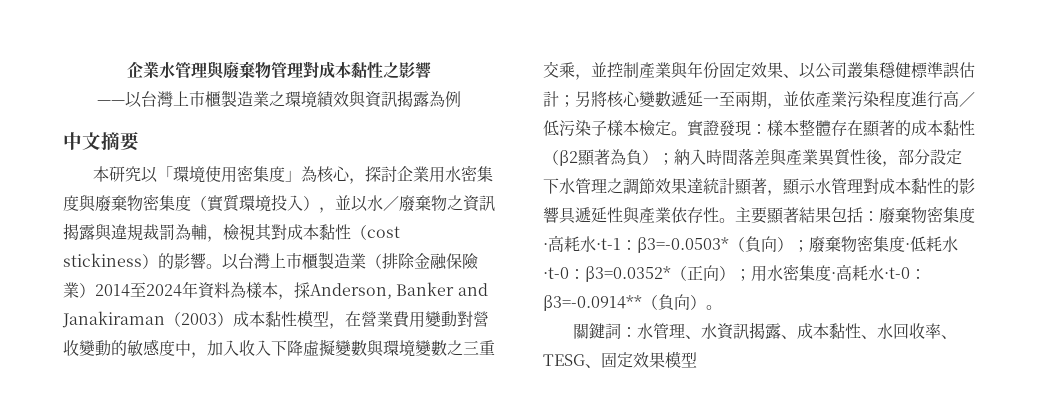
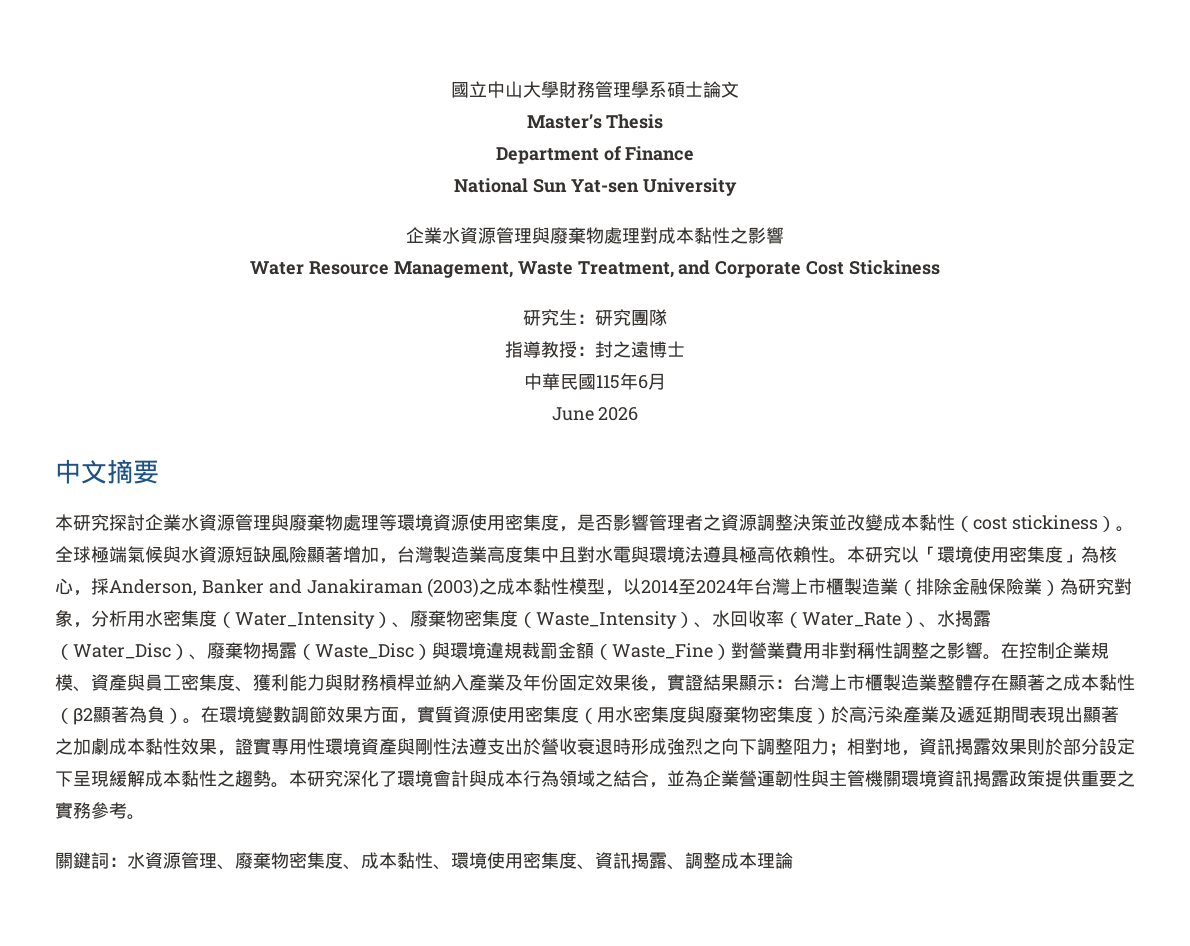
[127,61,287,80] 企業水管理與廢棄物管 -> [451,81,739,98] [526,114,664,129] [495,146,695,164] [454,178,737,196] [406,227,622,244] 國立中山大學財務管理學系碩士論文 // Master’s Thesis // Department of Finance // National Sun Yat-sen University // 企業水資源管理與廢棄物處
[97,90,461,108] [63,132,139,151] ——以台灣上市櫃製造業之環境績效與資訊揭露為例 // 中文摘要 // -> [250,260,940,278] [523,309,667,326] [505,341,685,358] [524,373,666,390] [551,407,639,421] [55,459,159,484] [55,514,1134,532] [55,546,847,564] Water Resource Management, Waste Treatment, and Corporate Cost Stickiness // 研究生：研究團隊 // 指導教授：封之遠博士 // 中華民國115年6月 // June 2026 // 中文摘要 // 本研究探討企業水資源管理與廢棄物處理等環境資源使用密集度，是否影響管理者之資源調整決策並改變成本黏性（cost stickiness）。全球極端氣候與水資源短缺風險顯著增加，台灣製造業高度集中且對水電與環境法遵具極高依賴性。
[365,165,494,183] [63,194,495,213] [63,223,400,242] [63,253,239,270] 探討企業用水密集度與廢棄物密集度（實質環境投入），並以水／廢棄物之資訊揭露與違規裁罰為輔，檢視其對成本黏性（cost stickiness）的影響。以 -> [91,578,755,598] 採Anderson, Banker and Janakiraman (2003)之成本黏性模型，以2014至2024年
[95,281,488,300] [62,310,489,329] [63,339,495,358] [543,61,975,80] [543,90,975,109] [543,120,799,137] 2014至2024年資料為樣本，採Anderson, Banker and Janakiraman（2003）成本黏性模型，在營業費用變動對營收變動的敏感度中，加入收入下降虛擬變數與環境變數之三重交乘，並控制產業與年份固定效果、以公司叢集穩健標準誤估計；另將核心變數遞延一至兩期，並依產業污染程度進行高／低污染子樣本檢定。實證發現：樣本 -> [1060,578,1133,595] [55,610,991,629] [55,642,1109,660] [55,674,937,692] 為研究對象，分析用水密集度（Water_Intensity）、廢棄物密集度（Waste_Intensity）、水回收率（Water_Rate）、水揭露（Water_Disc）、廢棄物揭露（Waste_Disc）與環境違規裁罰金額（Waste_Fine）對營業費用非對稱性調整之影響。在控制企業規模、資產與員工密集度、獲利能力與財務槓桿並納入產業及年份固定效果後，實證結果顯示：台灣上市櫃製造業
[895,120,911,136] 的 -> [1045,674,1063,691] 之
[658,148,962,167] [543,177,975,196] [543,206,975,224] [543,235,958,253] [543,264,926,282] [543,294,722,311] [573,322,958,340] [543,351,697,368] ；納入時間落差與產業異質性後，部分設定下水管理之調節效果達統計顯著，顯示水管理對成本黏性的影響具遞延性與產業依存性。主要顯著結果包括：廢棄物密集度·高耗水·t-1：β3=-0.0503*（負向）；廢棄物密集度·低耗水·t-0：β3=0.0352*（正向）；用水密集度·高耗水·t-0：β3=-0.0914**（負向）。 // 關鍵詞：水管理、水資訊揭露、成本黏性、水回收率、TESG、固定效果模型 -> [183,706,1119,724] [55,738,1135,756] [55,770,1135,788] [55,802,145,820] [55,852,793,870] 。在環境變數調節效果方面，實質資源使用密集度（用水密集度與廢棄物密集度）於高污染產業及遞延期間表現出顯著之加劇成本黏性效果，證實專用性環境資產與剛性法遵支出於營收衰退時形成強烈之向下調整阻力；相對地，資訊揭露效果則於部分設定下呈現緩解成本黏性之趨勢。本研究深化了環境會計與成本行為領域之結合，並為企業營運韌性與主管機關環境資訊揭露政策提供重要之實務參考。 // 關鍵詞：水資源管理、廢棄物密集度、成本黏性、環境使用密集度、資訊揭露、調整成本理論

